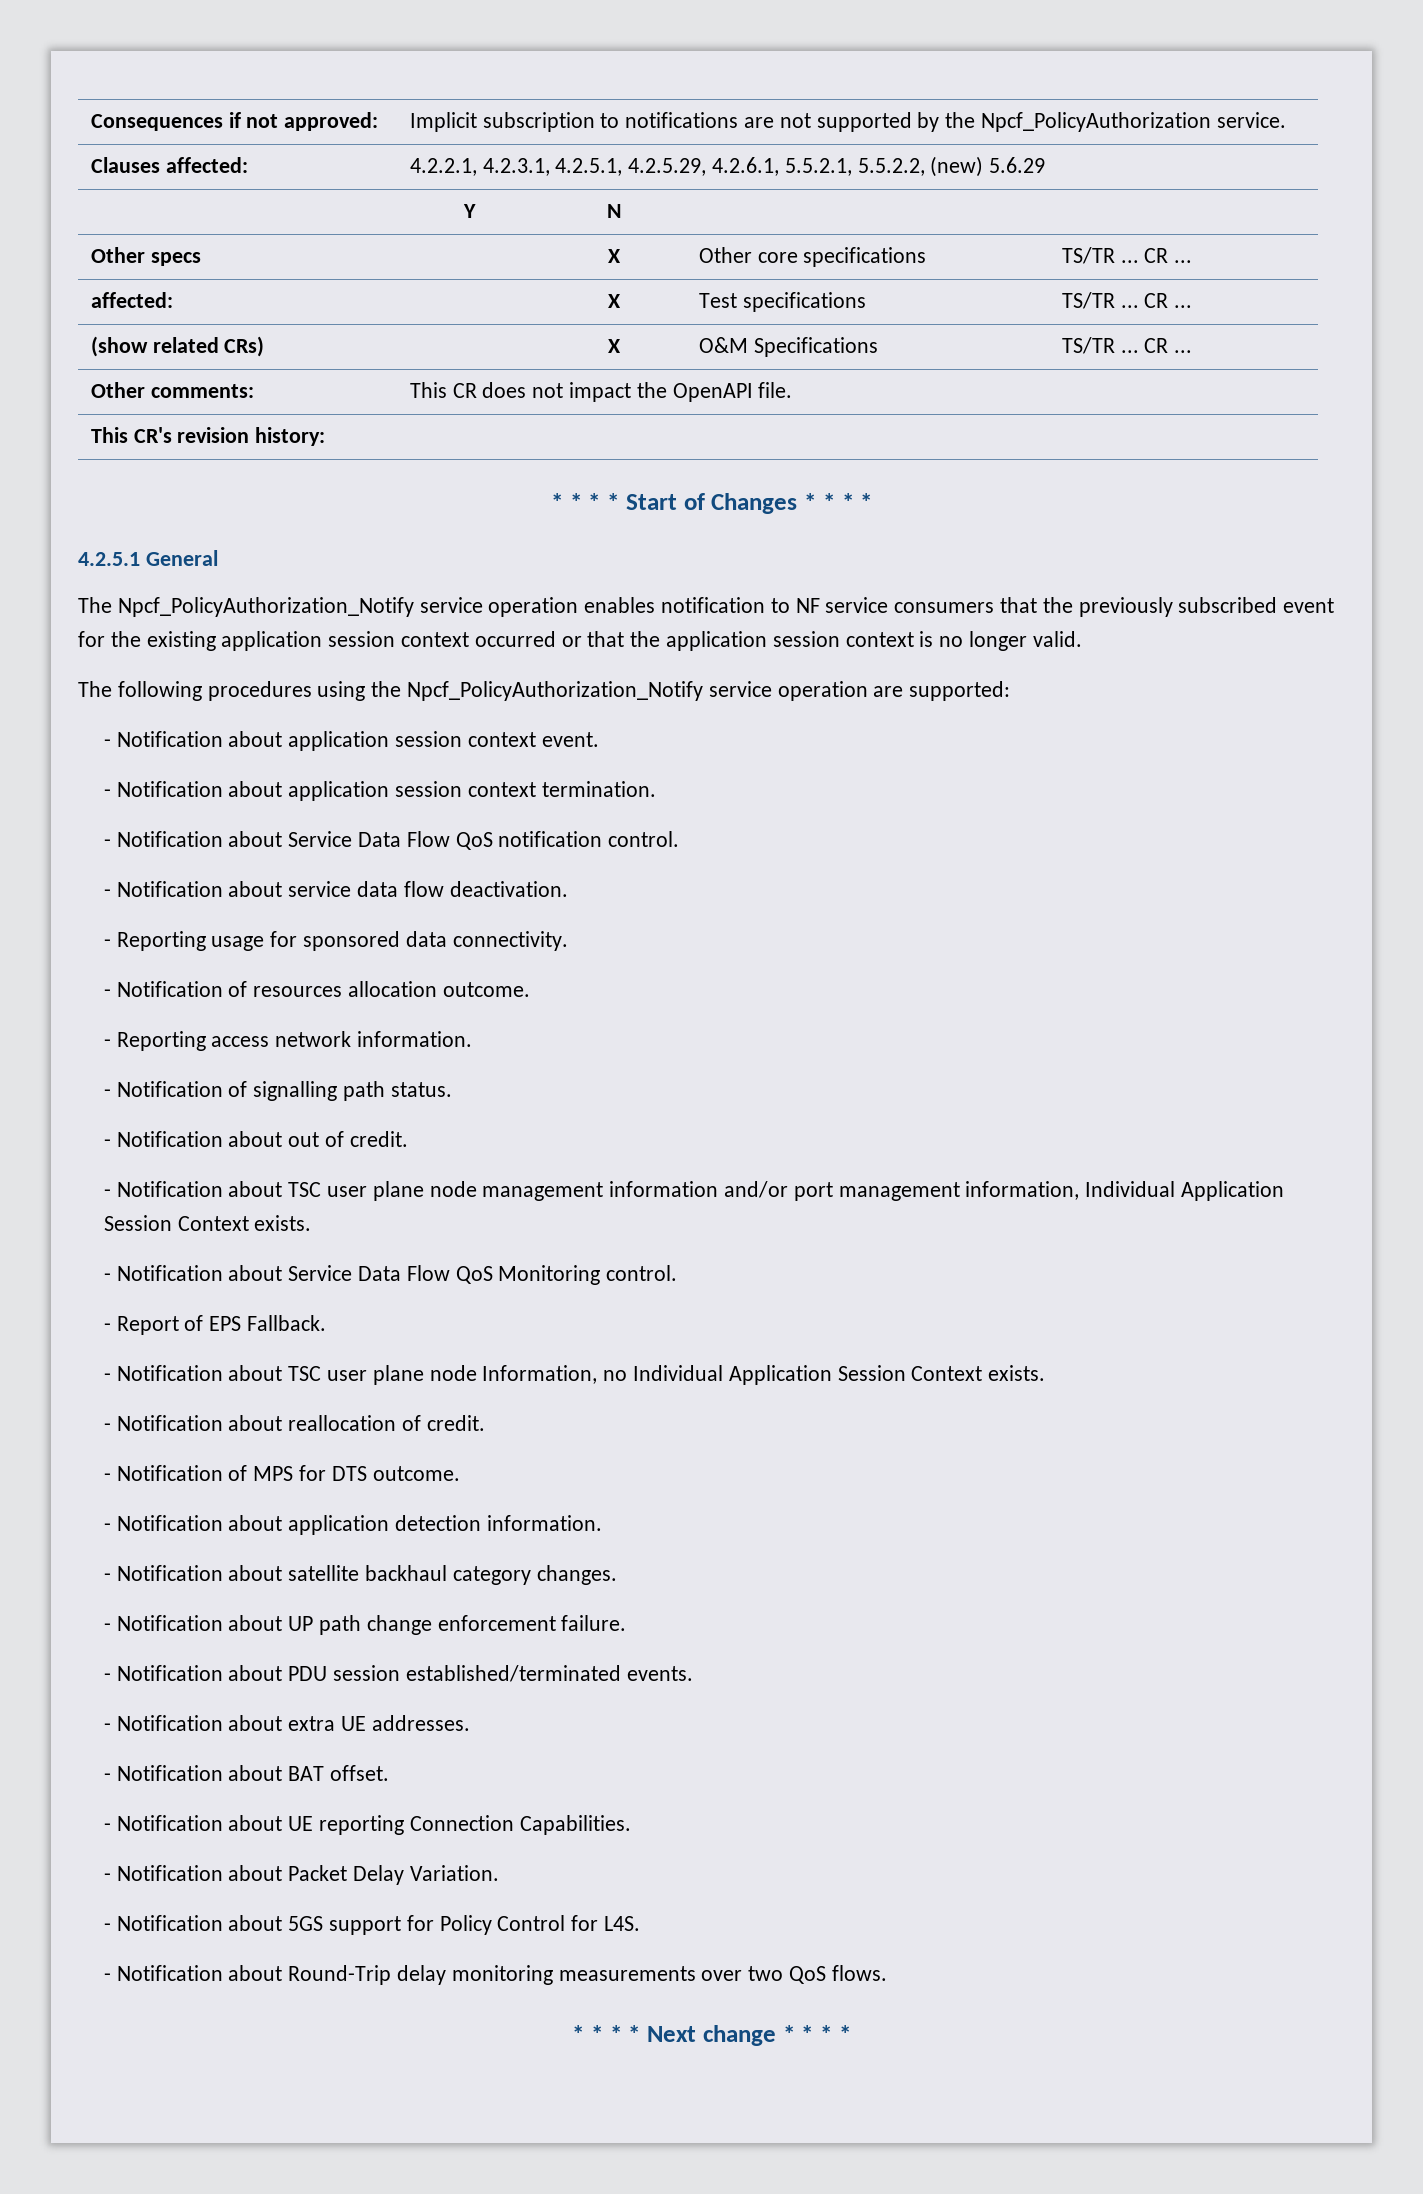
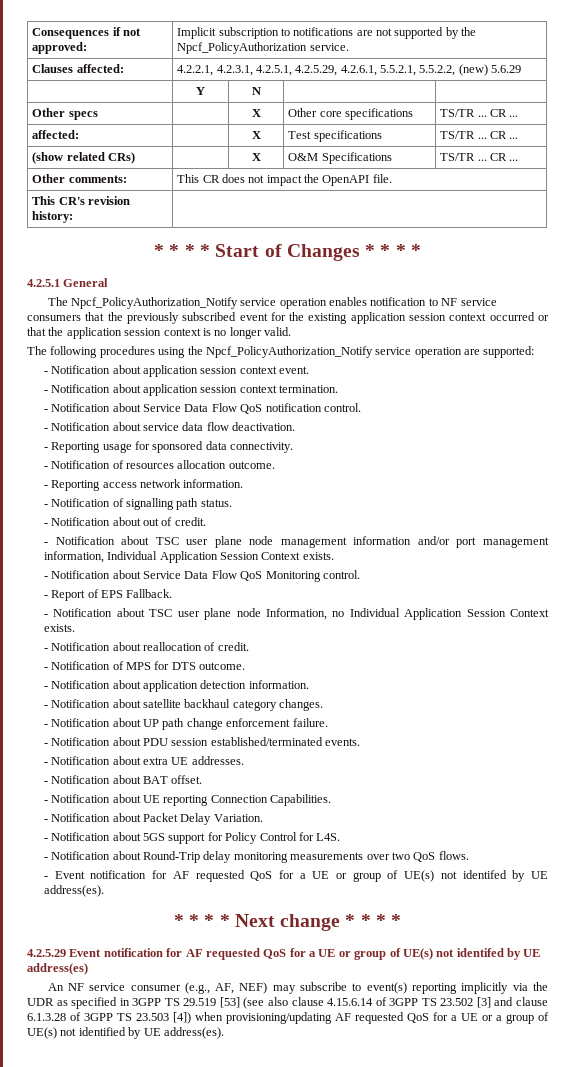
(887, 1973) none -> [43,870,549,882] [43,885,104,897] // - Event notification for AF requested QoS for a UE or group of UE(s) not identifed by UE address(es).
(851, 2033) none -> [27,948,541,960] [27,963,88,975] [47,982,548,994] [27,997,548,1009] [27,1012,549,1024] [27,1027,224,1039] // 4.2.5.29 Event notification for AF requested QoS for a UE or group of UE(s) not identifed by UE address(es) // An NF service consumer (e.g., AF, NEF) may subscribe to event(s) reporting implicitly via the UDR as specified in 3GPP TS 29.519 [53] (see also clause 4.15.6.14 of 3GPP TS 23.502 [3] and clause 6.1.3.28 of 3GPP TS 23.503 [4]) when provisioning/updating AF requested QoS for a UE or a group of UE(s) not identified by UE address(es).

